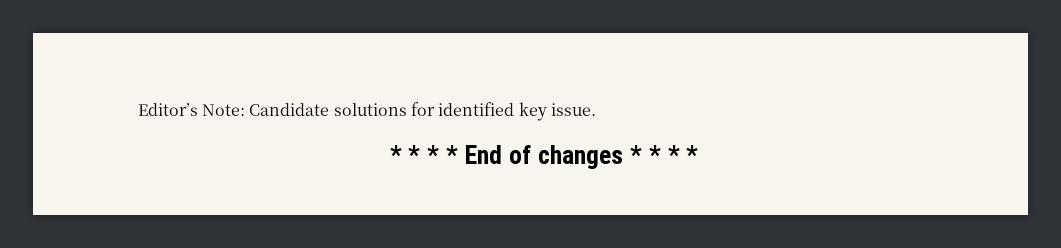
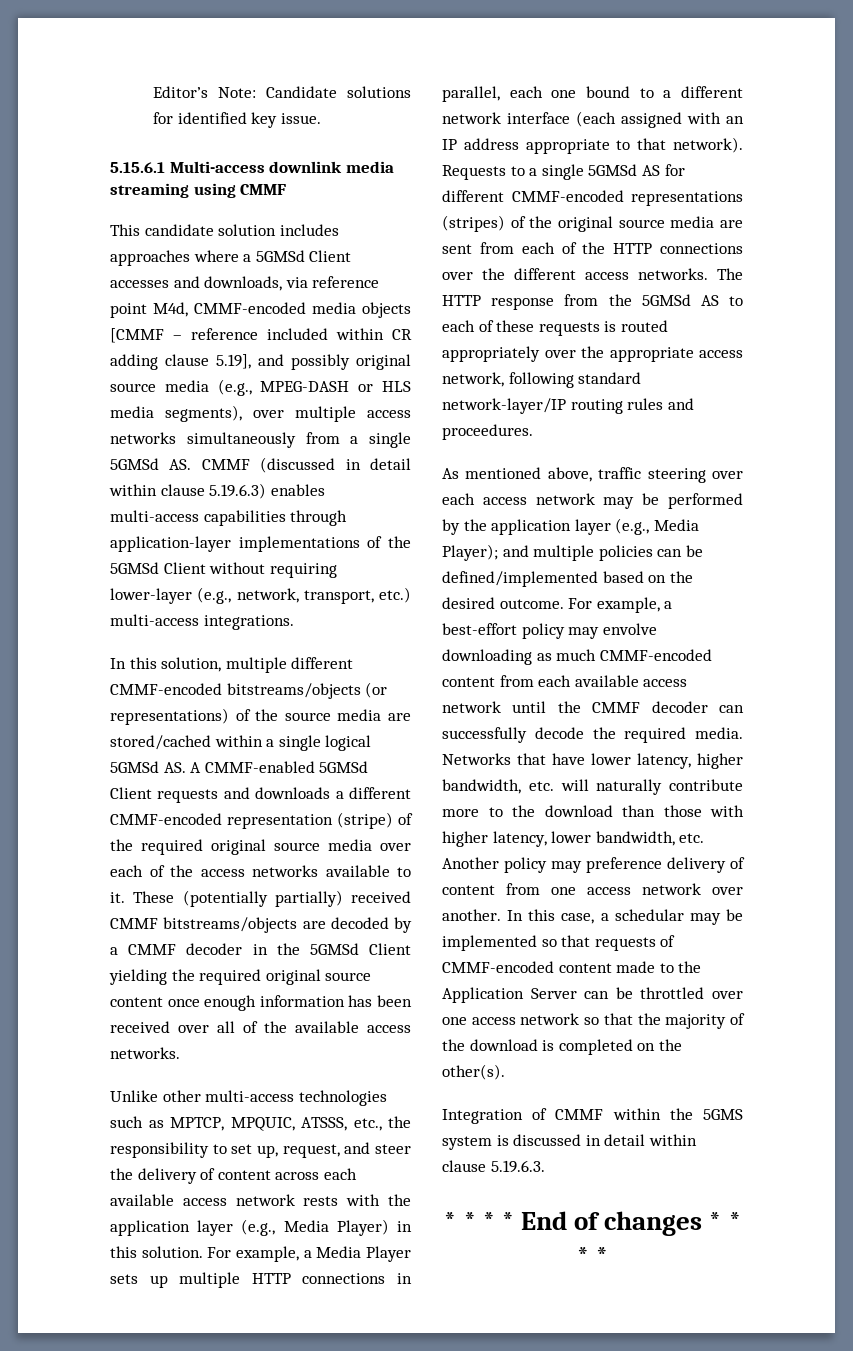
(596, 109) none -> [110,161,394,173] [110,183,287,198] [110,224,339,236] [110,250,352,266] [110,276,380,291] [110,302,411,318] [110,328,412,343] [110,354,411,370] [110,379,412,396] [110,405,411,422] [110,432,411,448] [110,457,411,473] [109,483,325,499] [110,510,348,526] [110,536,412,552] [110,562,337,578] [110,587,411,604] [110,614,294,630] [110,657,354,673] [110,682,388,699] [110,708,411,725] [110,735,372,751] [110,761,369,773] [110,787,411,803] [110,812,413,829] [110,839,411,855] [110,865,411,877] [110,890,411,907] [110,917,412,933] [110,943,411,955] [109,969,372,985] [110,995,412,1011] [110,1021,411,1033] [110,1047,180,1059] [110,1090,387,1106] [110,1116,411,1131] [110,1142,411,1158] [110,1168,357,1184] [110,1194,412,1206] [110,1219,412,1236] [110,1246,411,1262] [110,1272,412,1288] [442,86,743,102] [442,111,744,128] [442,137,743,154] [442,164,685,180] [442,190,743,206] [442,215,743,232] [442,242,743,254] [442,268,743,280] [442,294,743,310] [442,320,668,336] [442,346,743,362] [442,372,642,388] [442,398,694,414] [442,424,533,440] [442,467,743,483] [442,493,743,509] [442,518,699,535] [442,544,703,561] [442,571,693,587] [442,597,673,613] [442,623,657,639] [442,649,712,665] [442,675,688,687] [442,701,744,713] [442,727,743,743] [442,753,743,769] [442,779,743,795] [442,805,744,817] [442,831,705,847] [442,857,745,873] [442,883,743,895] [442,909,743,925] [442,935,676,951] [442,961,702,973] [442,987,743,1003] [442,1013,745,1029] [442,1039,682,1055] [442,1064,505,1080] [442,1108,743,1124] [442,1134,697,1150] [442,1160,545,1173] // 5.15.6.1 Multi-access downlink media streaming using CMMF // This candidate solution includes approaches where a 5GMSd Client accesses and downloads, via reference point M4d, CMMF-encoded media objects [CMMF – reference included within CR adding clause 5.19], and possibly original source media (e.g., MPEG-DASH or HLS media segments), over multiple access networks simultaneously from a single 5GMSd AS. CMMF (discussed in detail within clause 5.19.6.3) enables multi-access capabilities through application-layer implementations of the 5GMSd Client without requiring lower-layer (e.g., network, transport, etc.) multi-access integrations. // In this solution, multiple different CMMF-encoded bitstreams/objects (or representations) of the source media are stored/cached within a single logical 5GMSd AS. A CMMF-enabled 5GMSd Client requests and downloads a different CMMF-encoded representation (stripe) of the required original source media over each of the access networks available to it. These (potentially partially) received CMMF bitstreams/objects are decoded by a CMMF decoder in the 5GMSd Client yielding the required original source content once enough information has been received over all of the available access networks. // Unlike other multi-access technologies such as MPTCP, MPQUIC, ATSSS, etc., the responsibility to set up, request, and steer the delivery of content across each available access network rests with the application layer (e.g., Media Player) in this solution. For example, a Media Player sets up multiple HTTP connections in parallel, each one bound to a different network interface (each assigned with an IP address appropriate to that network). Requests to a single 5GMSd AS for different CMMF-encoded representations (stripes) of the original source media are sent from each of the HTTP connections over the different access networks. The HTTP response from the 5GMSd AS to each of these requests is routed appropriately over the appropriate access network, following standard network-layer/IP routing rules and proceedures. // As mentioned above, traffic steering over each access network may be performed by the application layer (e.g., Media Player); and multiple policies can be defined/implemented based on the desired outcome. For example, a best-effort policy may envolve downloading as much CMMF-encoded content from each available access network until the CMMF decoder can successfully decode the required media. Networks that have lower latency, higher bandwidth, etc. will naturally contribute more to the download than those with higher latency, lower bandwidth, etc. Another policy may preference delivery of content from one access network over another. In this case, a schedular may be implemented so that requests of CMMF-encoded content made to the Application Server can be throttled over one access network so that the majority of the download is completed on the other(s). // Integration of CMMF within the 5GMS system is discussed in detail within clause 5.19.6.3.

